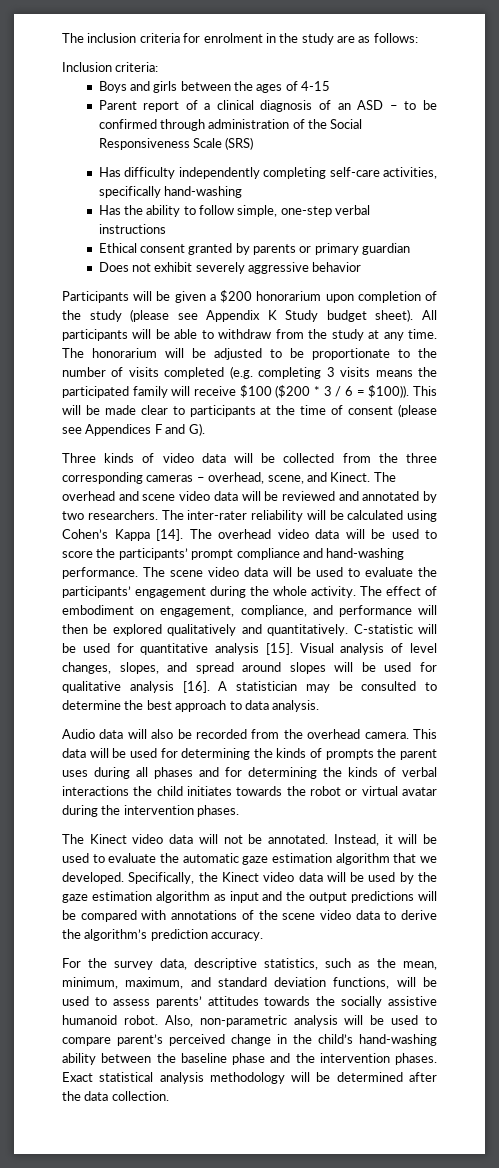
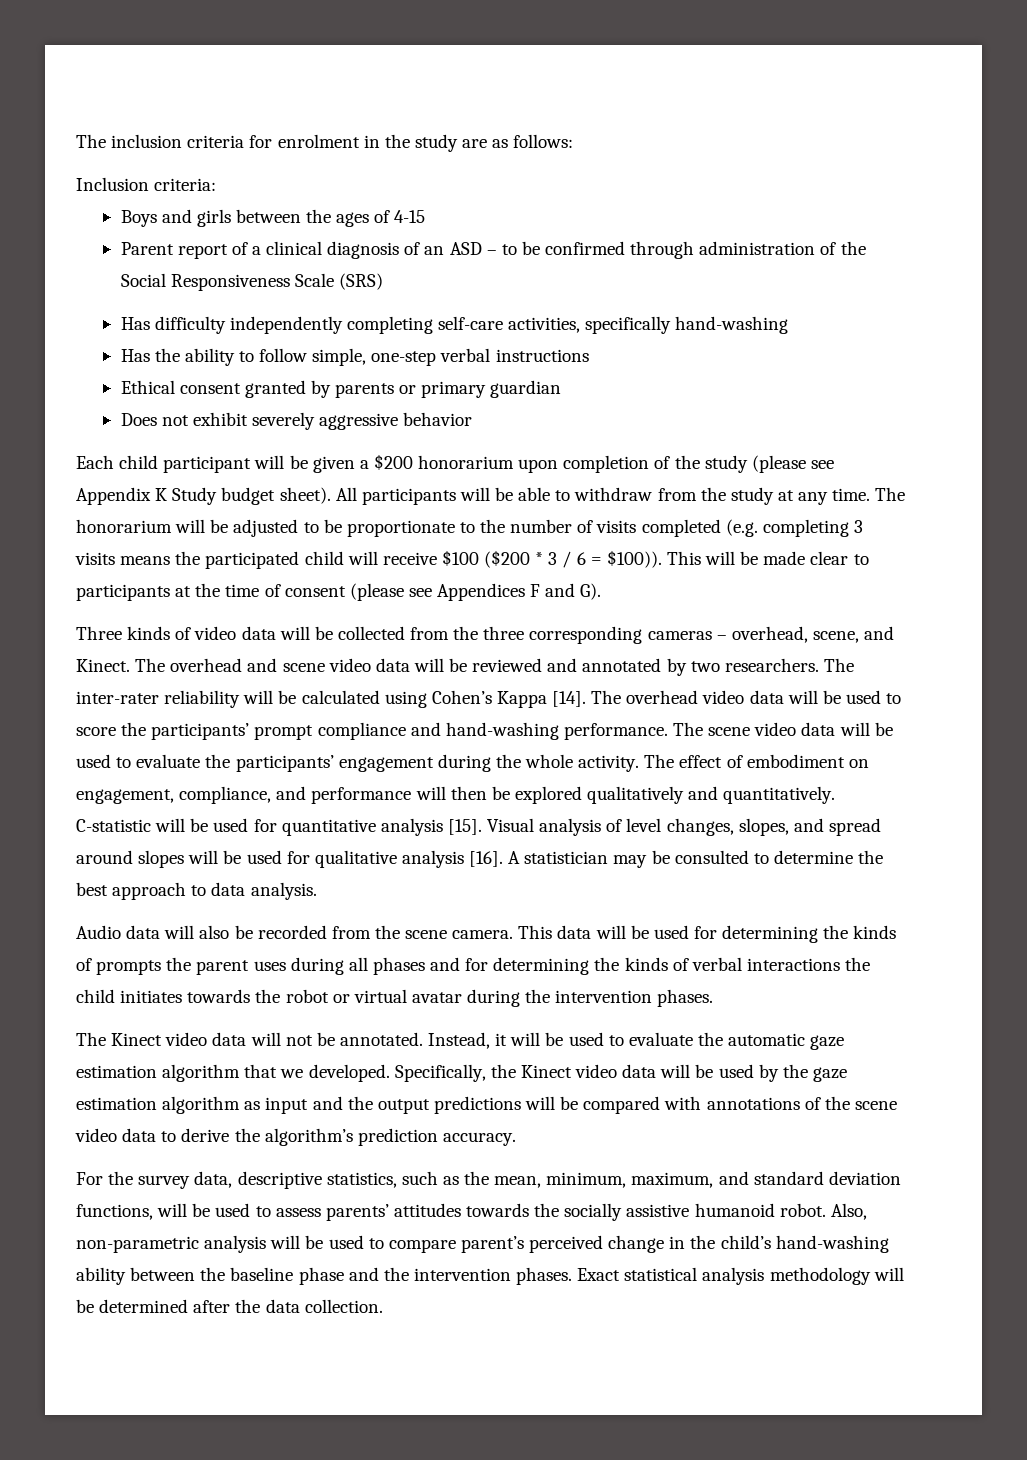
[62,291,129,303] Participants -> [76,455,252,473] Each child participant
[132,386,168,398] family -> [304,551,344,565] child
[307,729,361,739] overhead -> [405,930,448,939] scene

